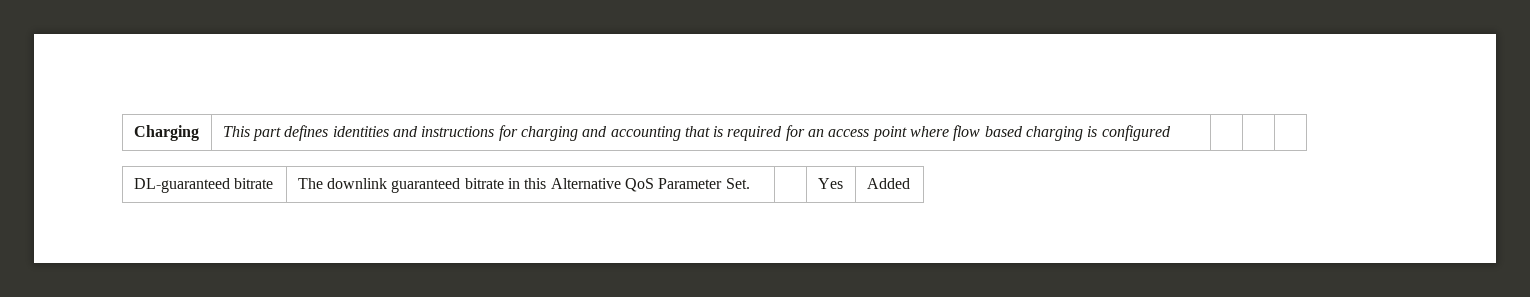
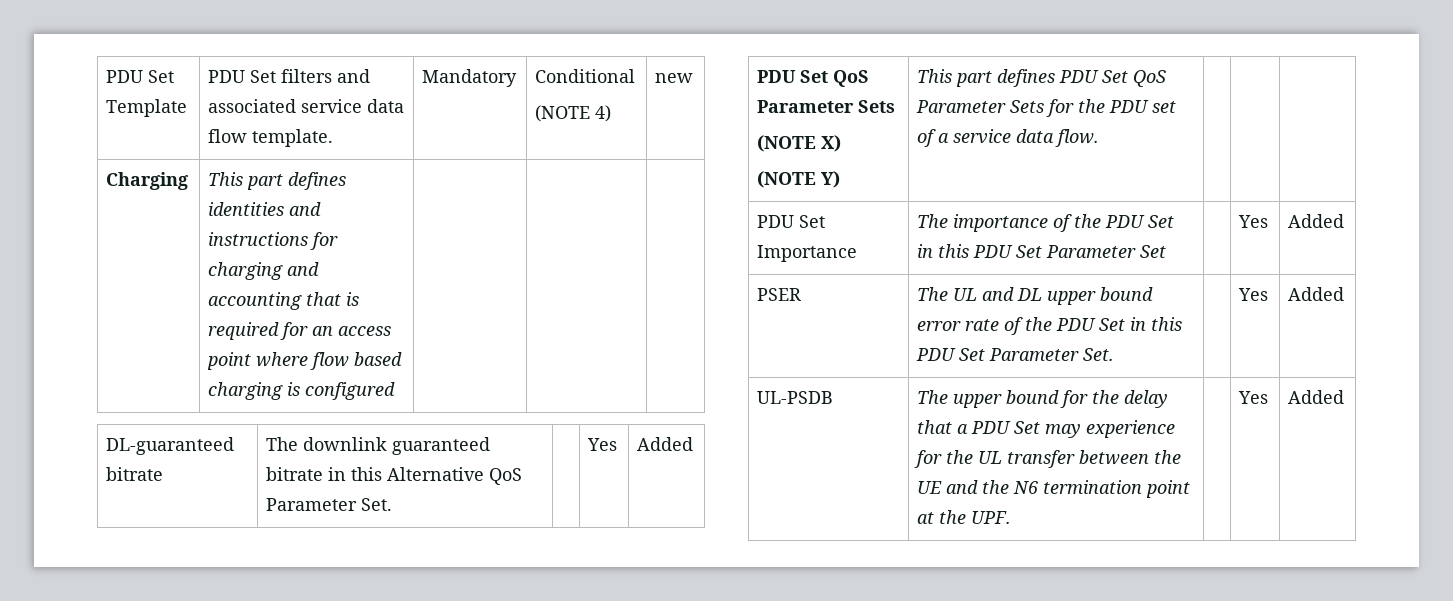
(133, 133) none -> [106,70,175,83] [106,99,188,117] [208,69,371,83] [208,99,405,113] [208,129,334,147] [422,69,518,87] [535,69,636,83] [535,105,612,122] [655,73,694,83] PDU Set Template | PDU Set filters and associated service data flow template. | Mandatory | Conditional // (NOTE 4) | new //
(910, 183) none -> [757,70,870,87] [757,100,896,113] [757,135,842,152] [757,171,841,188] [917,69,1167,87] [916,99,1177,117] [917,129,1100,147] [757,215,826,228] [757,245,858,262] [917,214,1175,232] [917,244,1167,258] [1238,215,1269,228] [1288,214,1345,228] [757,288,802,301] [917,287,1154,305] [917,317,1183,335] [916,348,1115,361] [1238,288,1269,301] [1288,287,1345,301] [757,391,834,404] [917,390,1169,408] [917,420,1176,438] [914,450,1182,468] [917,480,1191,498] [917,510,1012,524] [1238,391,1269,404] [1288,390,1345,404] // PDU Set QoS Parameter Sets // (NOTE X) // (NOTE Y) | This part defines PDU Set QoS Parameter Sets for the PDU set of a service data flow. | | | // PDU Set Importance | The importance of the PDU Set in this PDU Set Parameter Set | | Yes | Added // PSER | The UL and DL upper bound error rate of the PDU Set in this PDU Set Parameter Set. | | Yes | Added // UL-PSDB | The upper bound for the delay that a PDU Set may experience for the UL transfer between the UE and the N6 termination point at the UPF. | | Yes | Added

